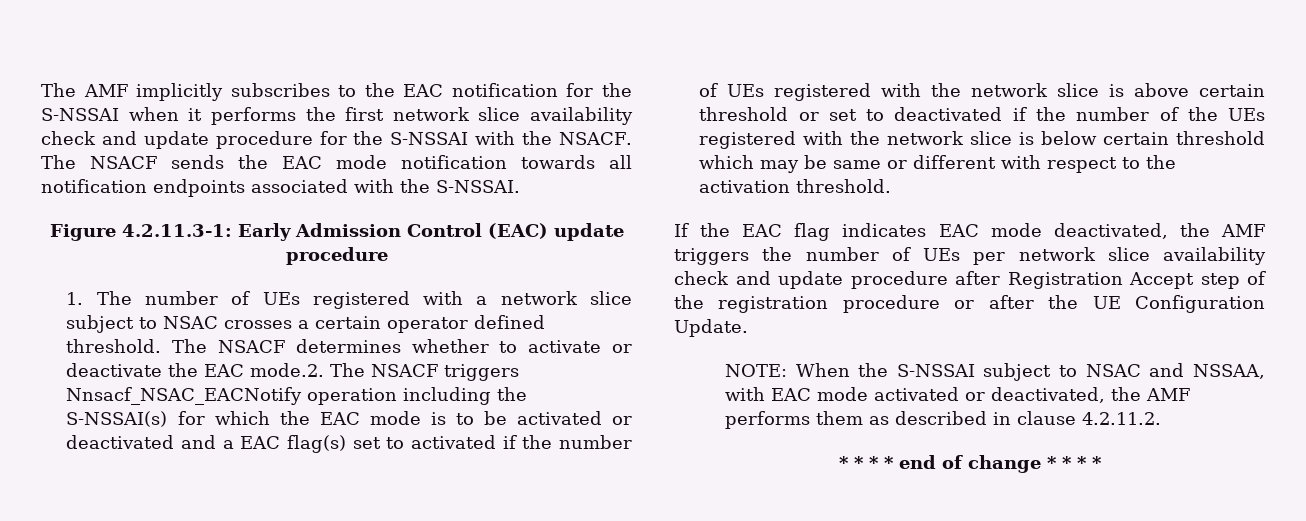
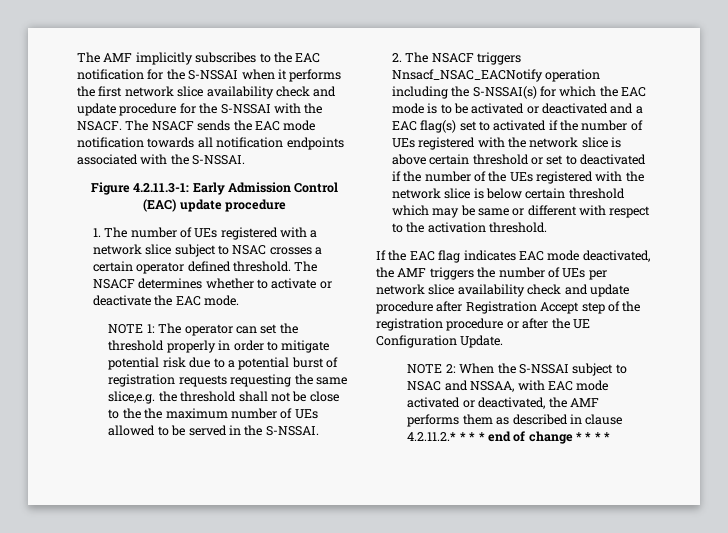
[250,363,325,377] mode.2. -> [203,295,239,306] [108,323,298,336] [108,340,330,353] [108,357,339,370] [108,374,347,387] [108,391,339,404] [108,408,318,419] [108,425,319,436] [391,53,402,62] mode. // NOTE 1: The operator can set the threshold properly in order to mitigate potential risk due to a potential burst of registration requests requesting the same slice,e.g. the threshold shall not be close to the the maximum number of UEs allowed to be served in the S-NSSAI. // 2.
[724,364,787,377] NOTE: -> [407,364,456,374] NOTE 2:
[1081,412,1161,425] [838,456,849,469] 4.2.11.2. // * -> [407,432,457,441] 4.2.11.2.*

